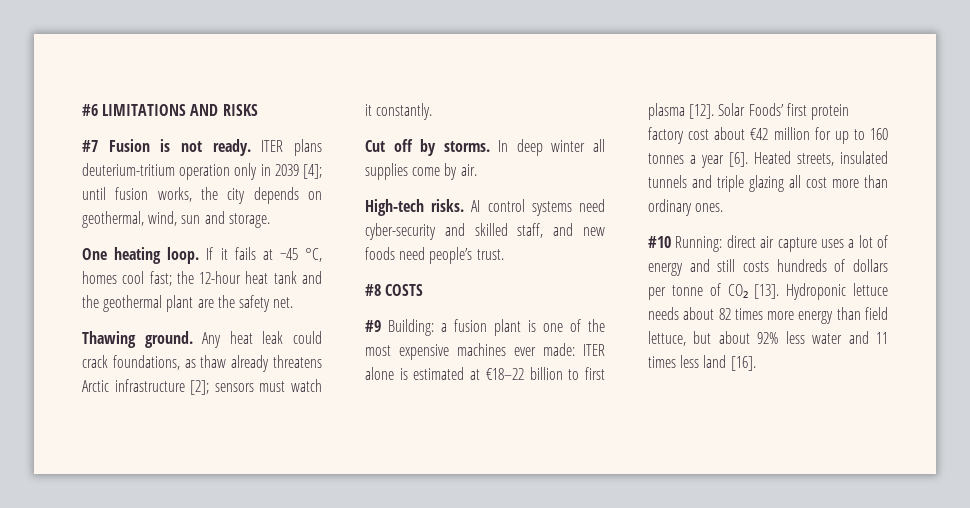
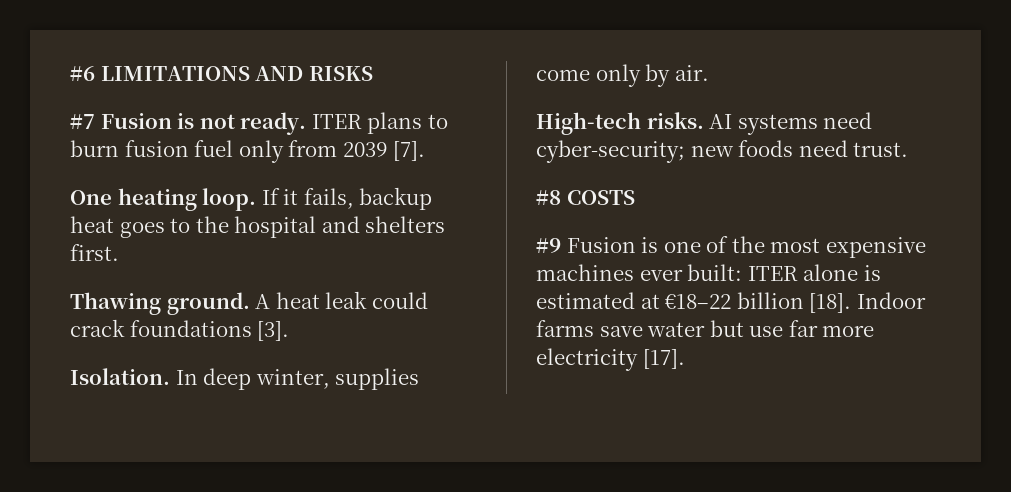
[82,163,322,180] [82,187,322,204] [82,211,270,228] deuterium-tritium operation only in 2039 [4]; until fusion works, the city depends on geothermal, wind, sun and storage. -> [427,114,448,129] [70,140,426,163] to burn fusion fuel only from 2039 [7].
[234,247,322,262] [82,271,322,286] [82,295,294,312] fails at −45 °C, homes cool fast; the 12-hour heat tank and the geothermal plant are the safety net. -> [303,187,433,210] [70,216,446,238] [70,244,119,261] fails, backup heat goes to the hospital and shelters first.
[202,332,222,348] Any -> [255,294,271,309] A
[112,355,322,372] [82,379,322,395] [365,103,433,120] [365,139,605,156] foundations, as thaw already threatens Arctic infrastructure [2]; sensors must watch it constantly. // Cut off by storms. In deep winter all -> [129,320,290,341] [70,368,330,390] foundations [3]. // Isolation. In deep winter,
(441, 171) none -> [595,64,641,87] only
[487,199,525,212] control -> (733, 121) none
[365,223,574,240] cyber-security and skilled staff, and -> [536,140,685,163] cyber-security;
[429,247,473,264] people’s -> (848, 148) none
[388,319,521,336] Building: a fusion plant -> [566,237,636,253] Fusion
[543,343,575,356] made: -> [687,264,743,281] built:
[568,367,605,380] [648,103,849,120] [648,127,888,144] [648,151,888,168] [648,175,888,192] [648,199,724,216] [648,235,888,252] [648,259,888,276] [648,283,888,300] [648,307,888,324] [648,331,888,346] [648,355,756,371] to first plasma [12]. Solar Foods’ first protein factory cost about €42 million for up to 160 tonnes a year [6]. Heated streets, insulated tunnels and triple glazing all cost more than ordinary ones. // #10 Running: direct air capture uses a lot of energy and still costs hundreds of dollars per tonne of CO₂ [13]. Hydroponic lettuce needs about 82 times more energy than field lettuce, but about 92% less water and 11 times less land [16]. -> [809,292,926,313] [536,320,875,337] [536,348,685,371] [18]. Indoor farms save water but use far more electricity [17].

